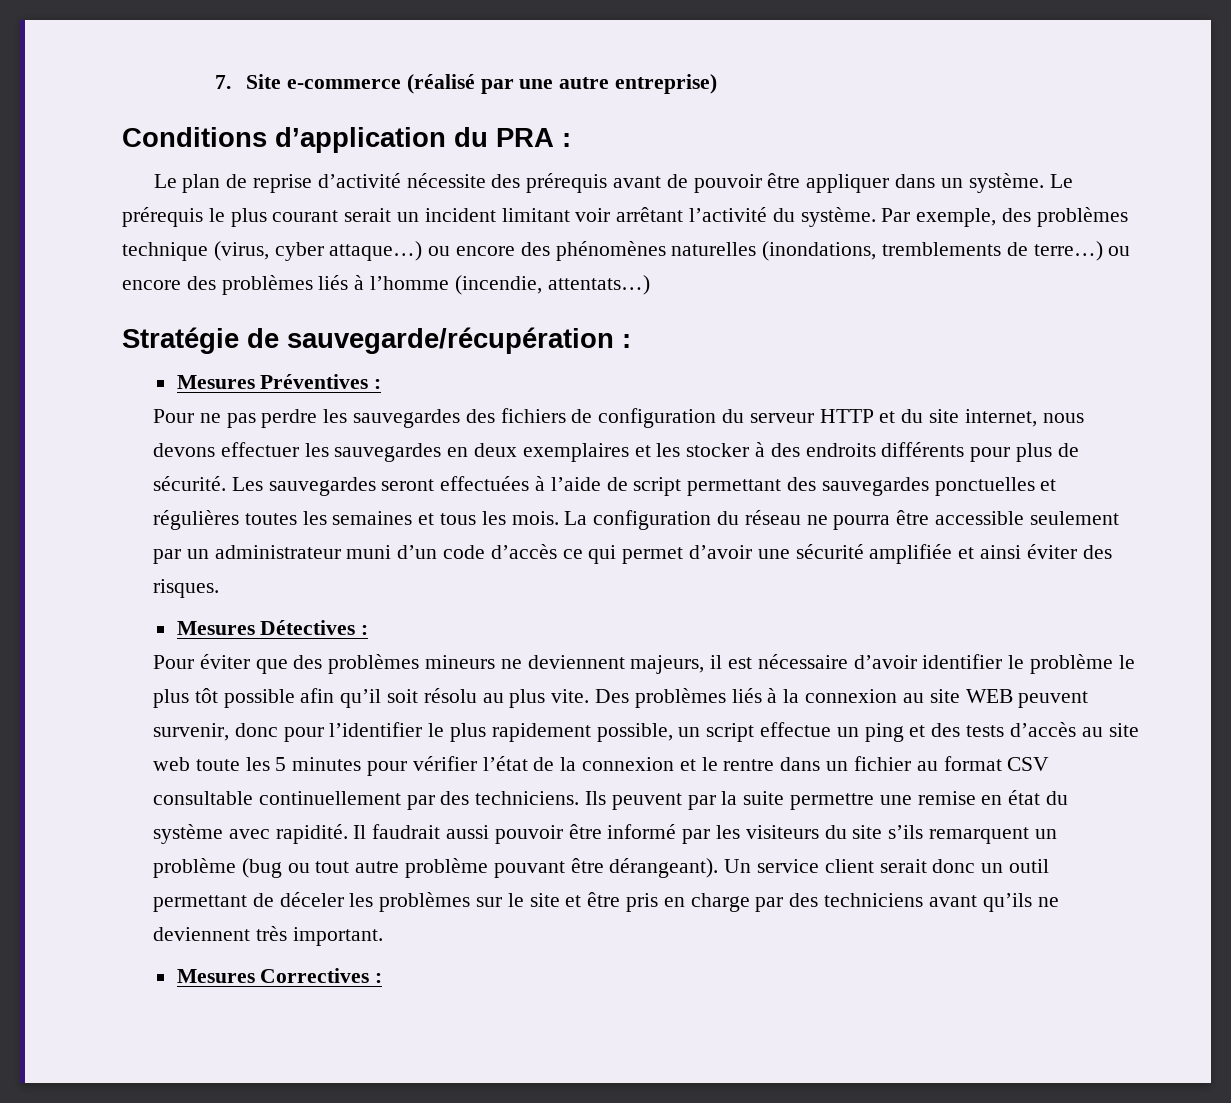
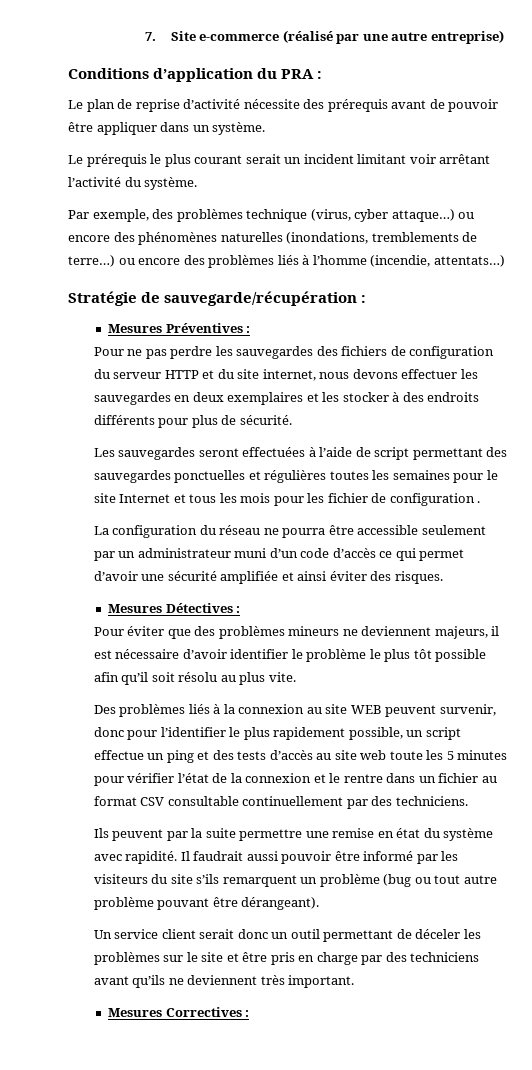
(1044, 183) none -> (266, 128) //
(876, 217) none -> (198, 183) //
(227, 483) none -> (292, 420) //
[418,511,559,525] et tous les mois. -> [453,470,498,483] [93,493,481,506] pour le site Internet et tous les mois pour les fichier de configuration . //
(590, 696) none -> (296, 677) //
(580, 798) none -> (468, 801) //
(719, 868) none -> (320, 903) //

